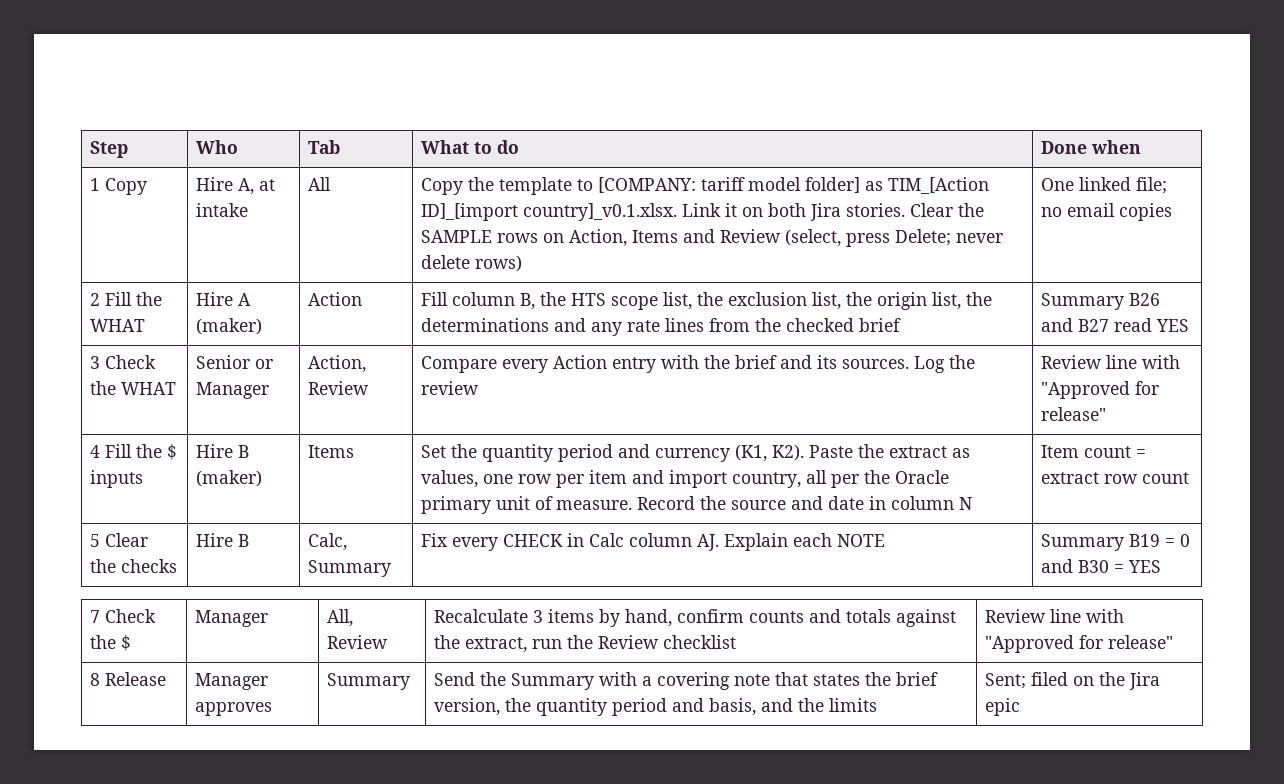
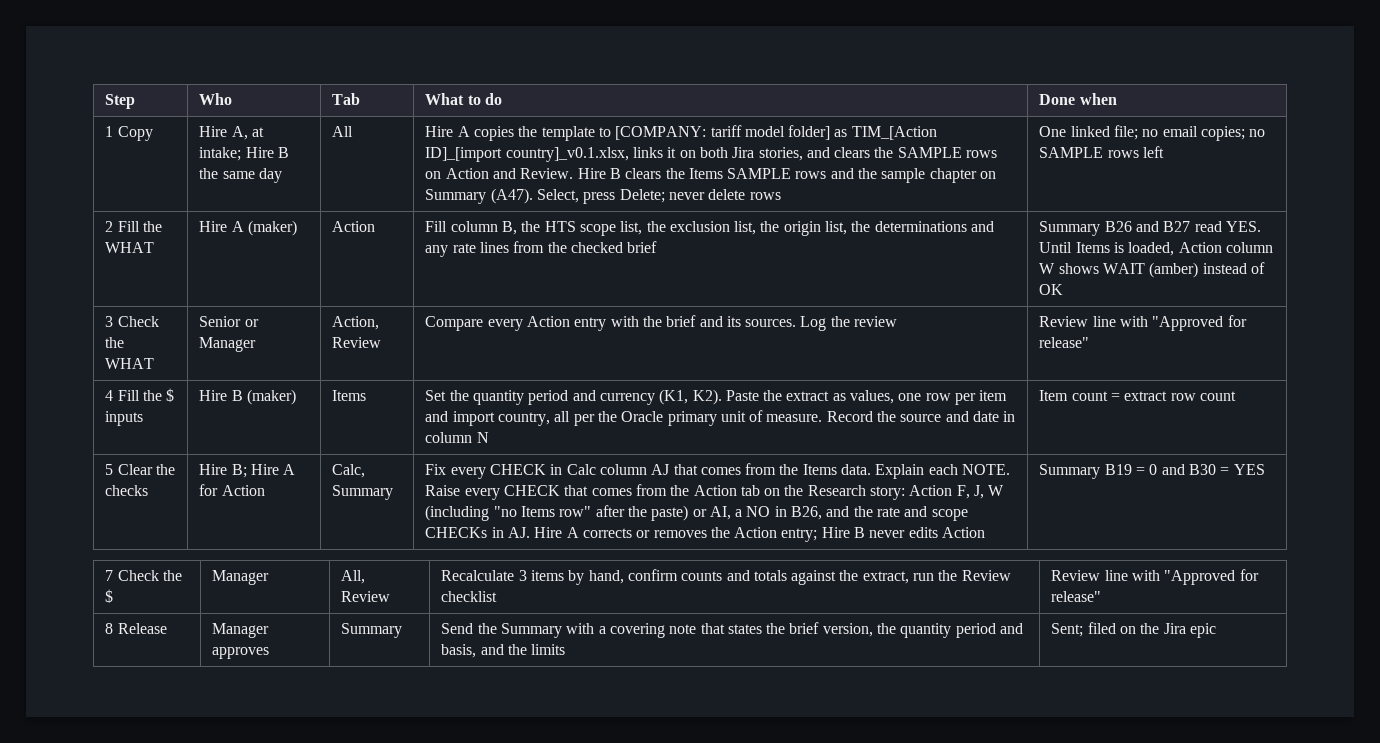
[196,203,249,217] [308,177,332,191] [421,178,464,195] intake | All | Copy -> [199,147,289,161] [199,168,282,183] [332,126,354,137] [425,126,514,141] intake; Hire B the same day | All | Hire A copies
[523,203,722,221] country]_v0.1.xlsx. Link -> [505,147,663,162] country]_v0.1.xlsx, links
[846,203,954,217] stories. Clear -> [758,147,871,161] stories, and clears
[569,229,842,247] Action, Items and Review (select, -> [445,168,997,183] [425,188,579,204] Action and Review. Hire B clears the Items SAMPLE rows and the sample chapter on Summary (A47). Select,
[475,255,523,272] rows) -> [749,192,781,200] rows
[1119,203,1173,221] copies -> [1200,126,1266,141] [1039,146,1164,158] copies; no SAMPLE rows left
[1156,319,1190,332] YES -> [1225,221,1261,232] [1039,242,1273,256] [1039,262,1265,278] [1039,284,1064,295] YES. Until Items is loaded, Action column W shows WAIT (amber) instead of OK
[238,534,250,547] B -> [231,464,296,478] [199,484,265,496] B; Hire A for Action
[697,533,886,551] AJ. Explain each NOTE -> [651,463,1011,479] [425,484,1005,500] [425,505,968,521] [425,527,986,542] AJ that comes from the Items data. Explain each NOTE. Raise every CHECK that comes from the Action tab on the Research story: Action F, J, W (including "no Items row" after the paste) or AI, a NO in B26, and the rate and scope CHECKs in AJ. Hire A corrects or removes the Action entry; Hire B never edits Action

